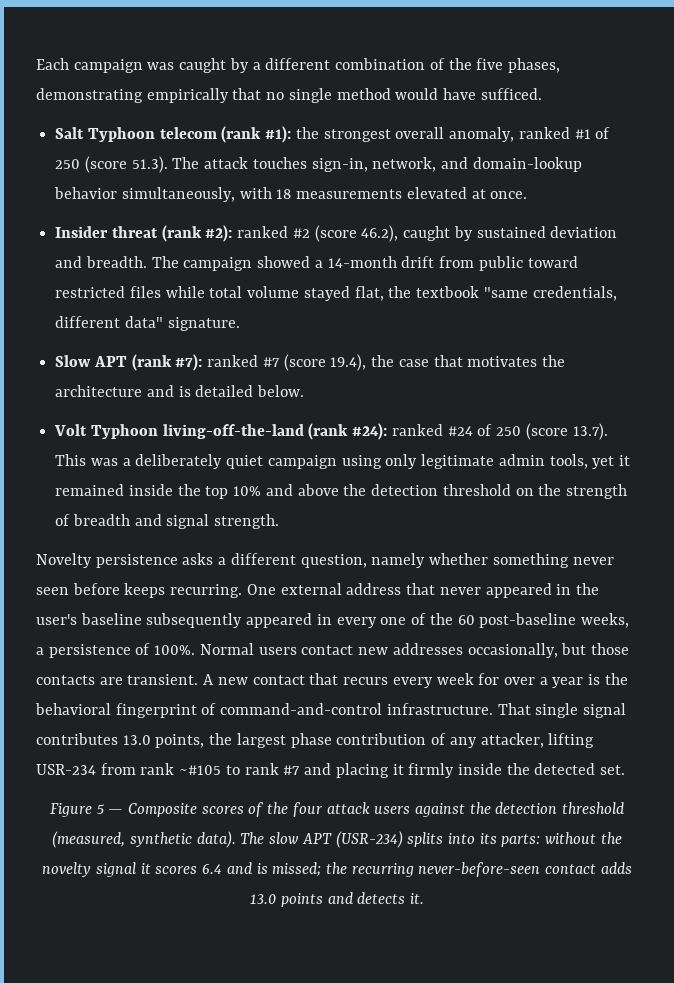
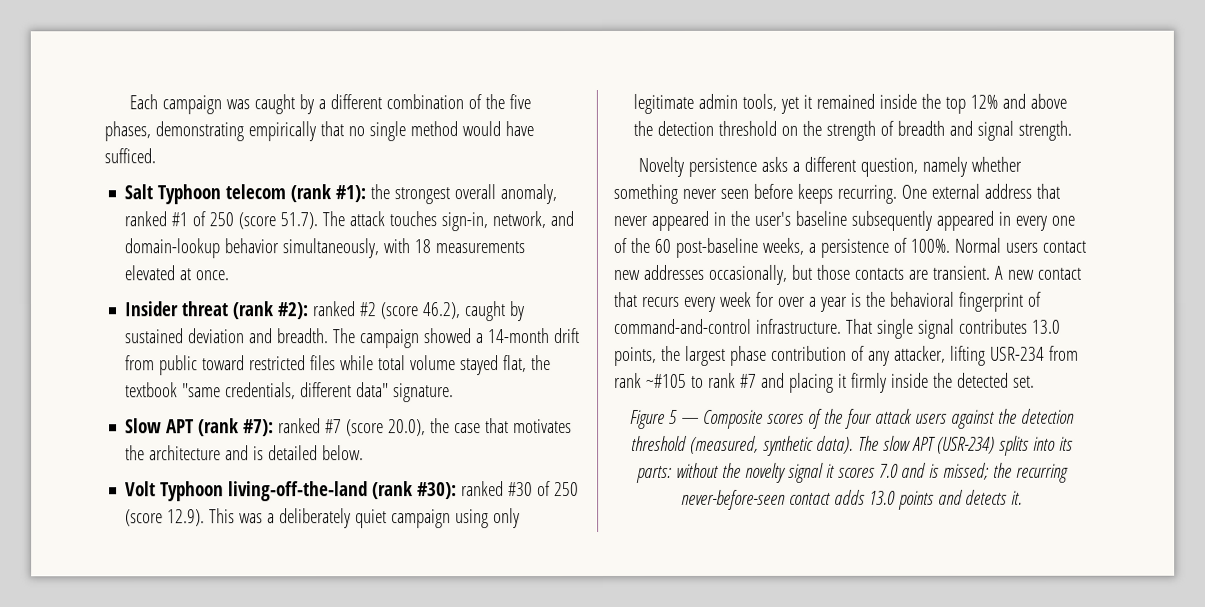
[131,156,168,173] 51.3). -> [280,212,319,230] 51.7).
[330,354,367,371] 19.4), -> [388,419,427,437] 20.0),
[352,423,608,440] #24): ranked #24 of 250 (score 13.7). -> [417,481,580,500] [125,509,206,527] #30): ranked #30 of 250 (score 12.9).
[233,486,262,496] 10% -> [970,94,999,109] 12%
[202,864,223,874] 6.4 -> [878,463,899,478] 7.0

